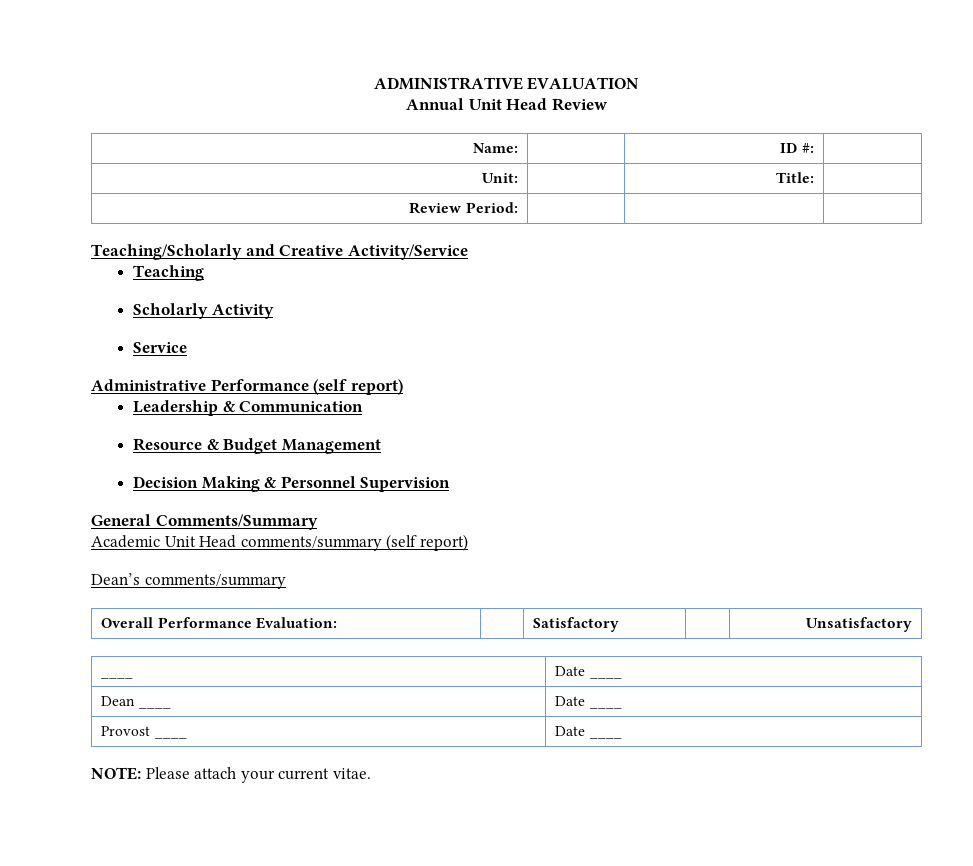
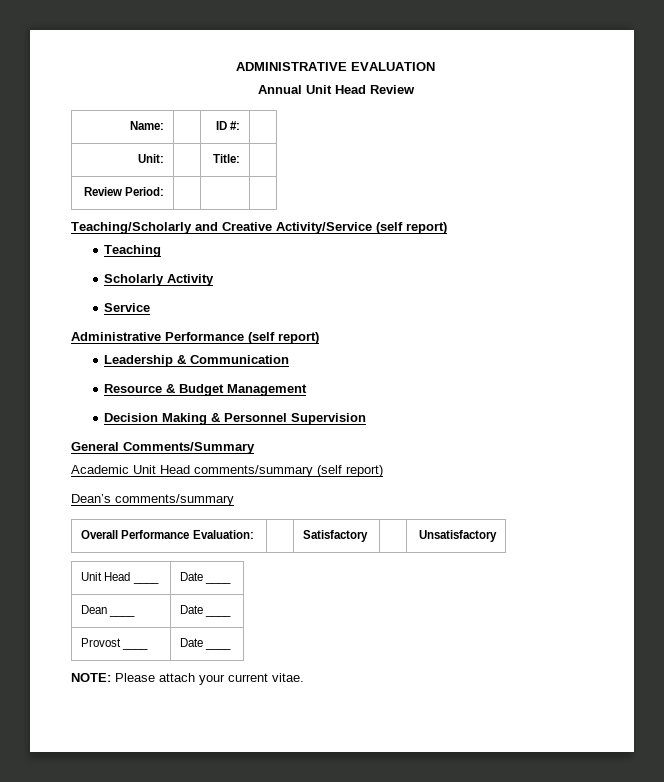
(468, 252) none -> [376,222,447,234] (self report)
(912, 624) none -> [81,572,131,581] Unit Head

